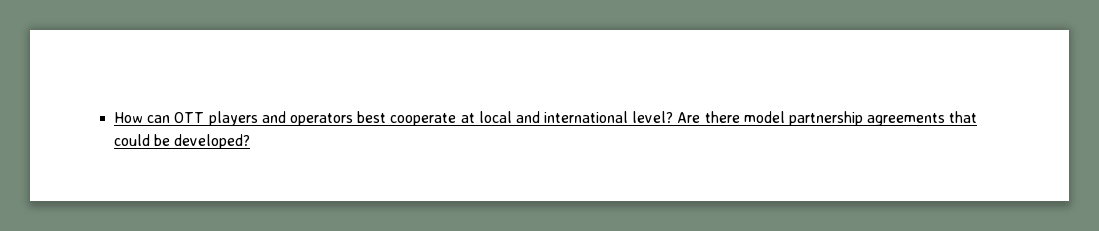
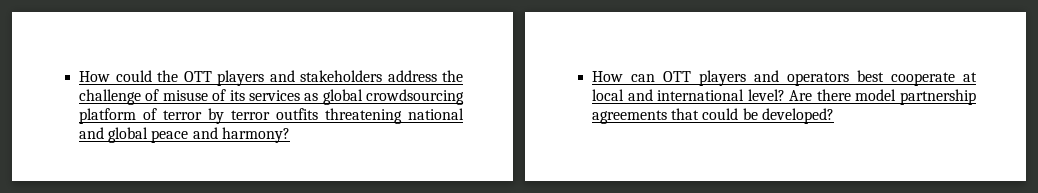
[114,112,144,123] How -> [79,70,463,86] [79,89,464,105] [79,108,464,124] [79,127,290,143] [592,71,624,82] How could the OTT players and stakeholders address the challenge of misuse of its services as global crowdsourcing platform of terror by terror outfits threatening national and global peace and harmony? // How

